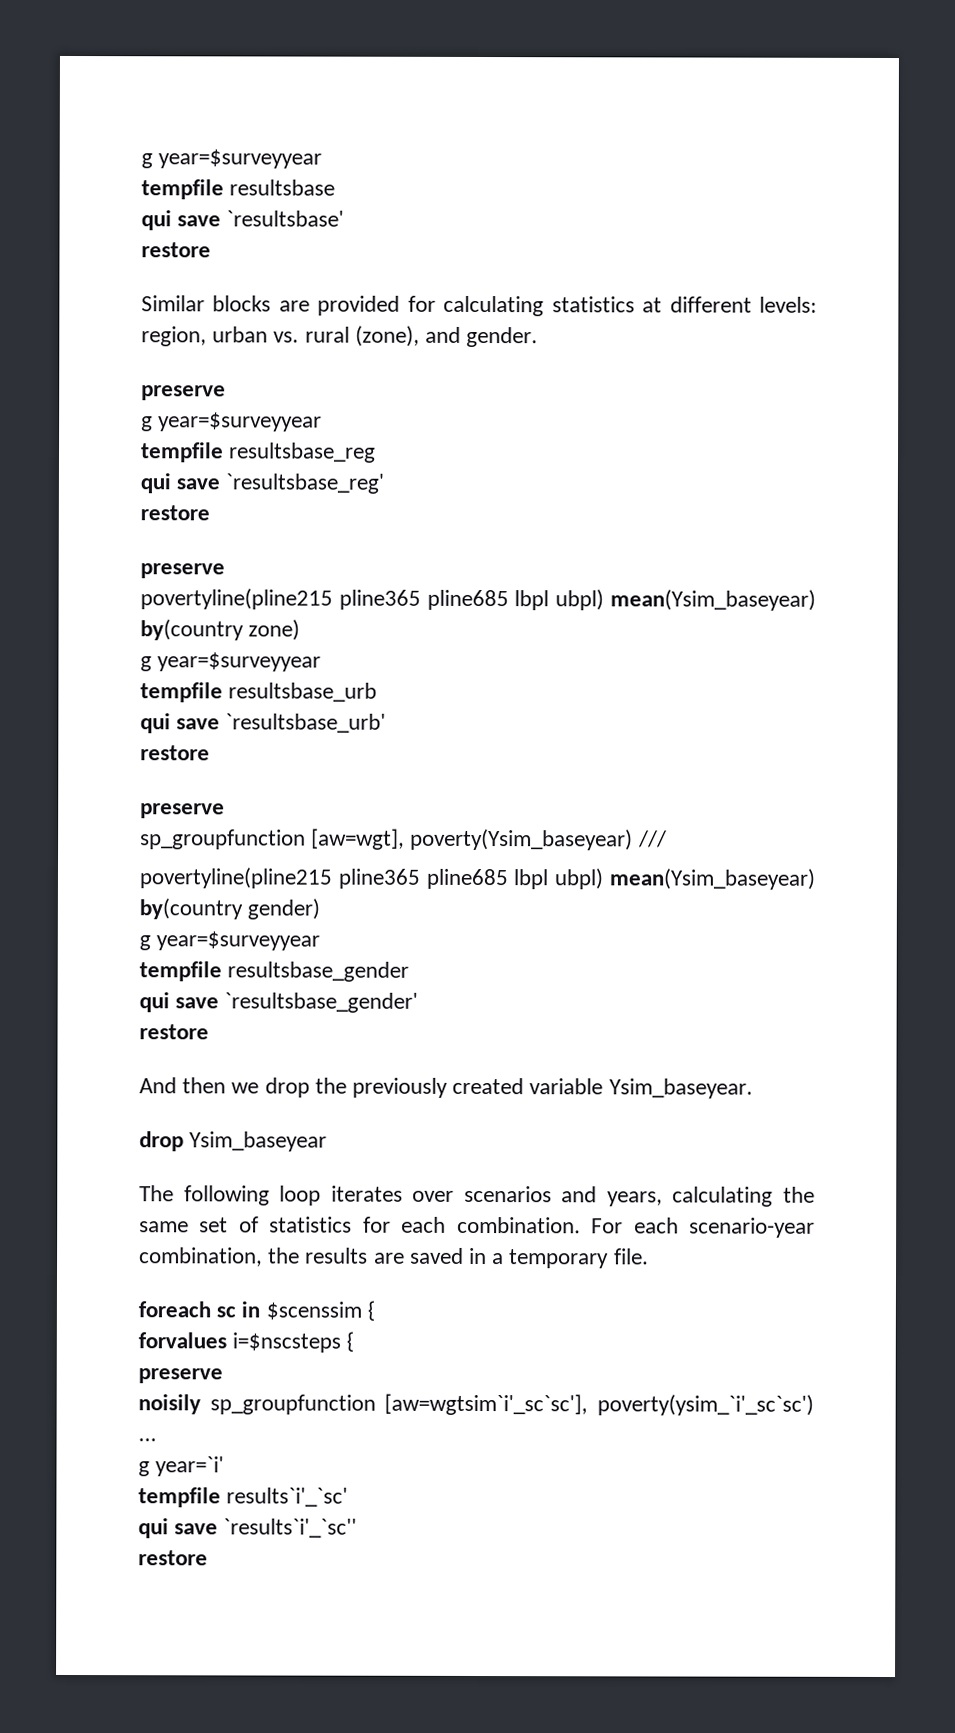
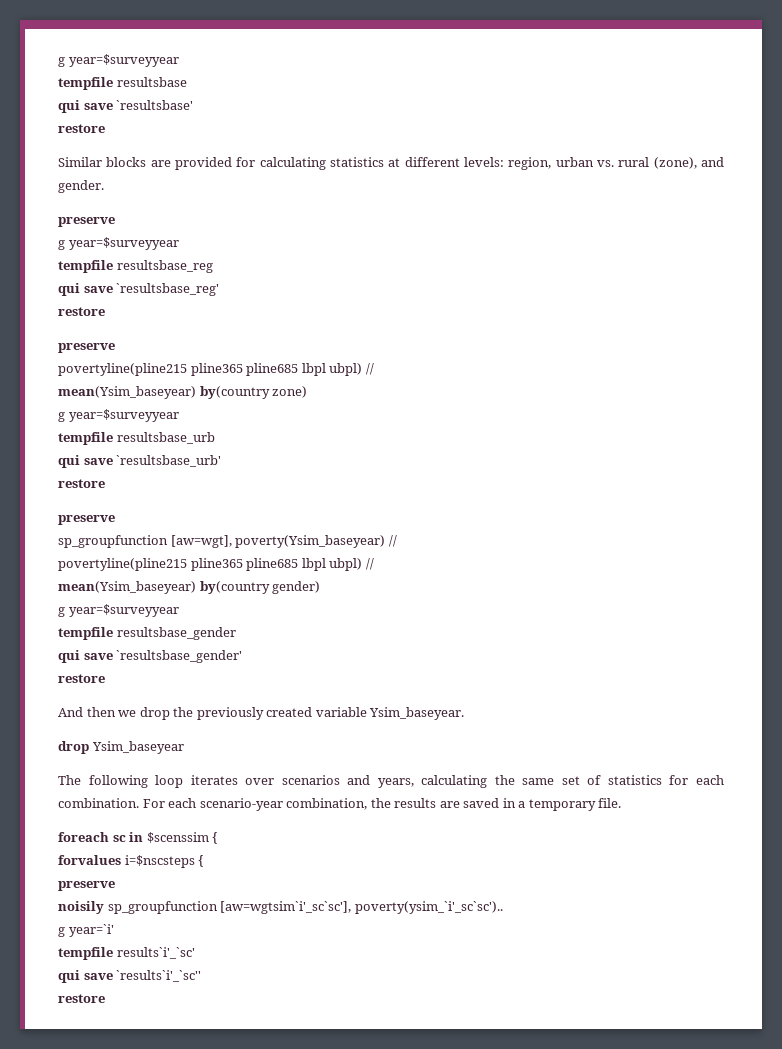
(605, 600) none -> [365,363,374,375] // //
[637,830,667,848] [139,867,604,890] /// // povertyline(pline215 pline365 pline685 lbpl ubpl) -> [388,535,397,547] [58,558,374,571] // // povertyline(pline215 pline365 pline685 lbpl ubpl) // //
[597,1394,814,1416] [138,1438,157,1442] poverty(ysim_`i'_sc`sc') ... -> [354,901,503,914] poverty(ysim_`i'_sc`sc')..

